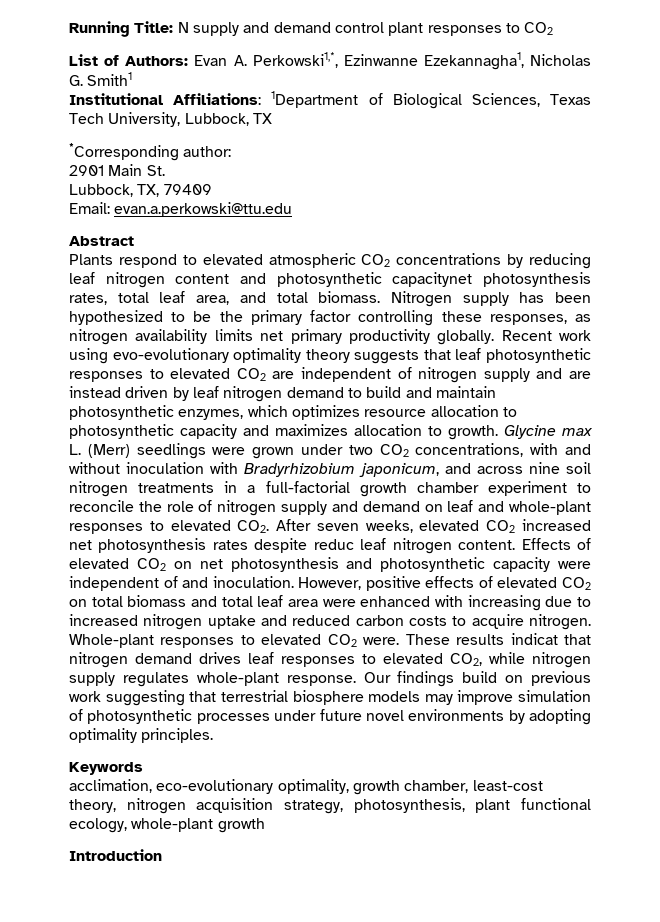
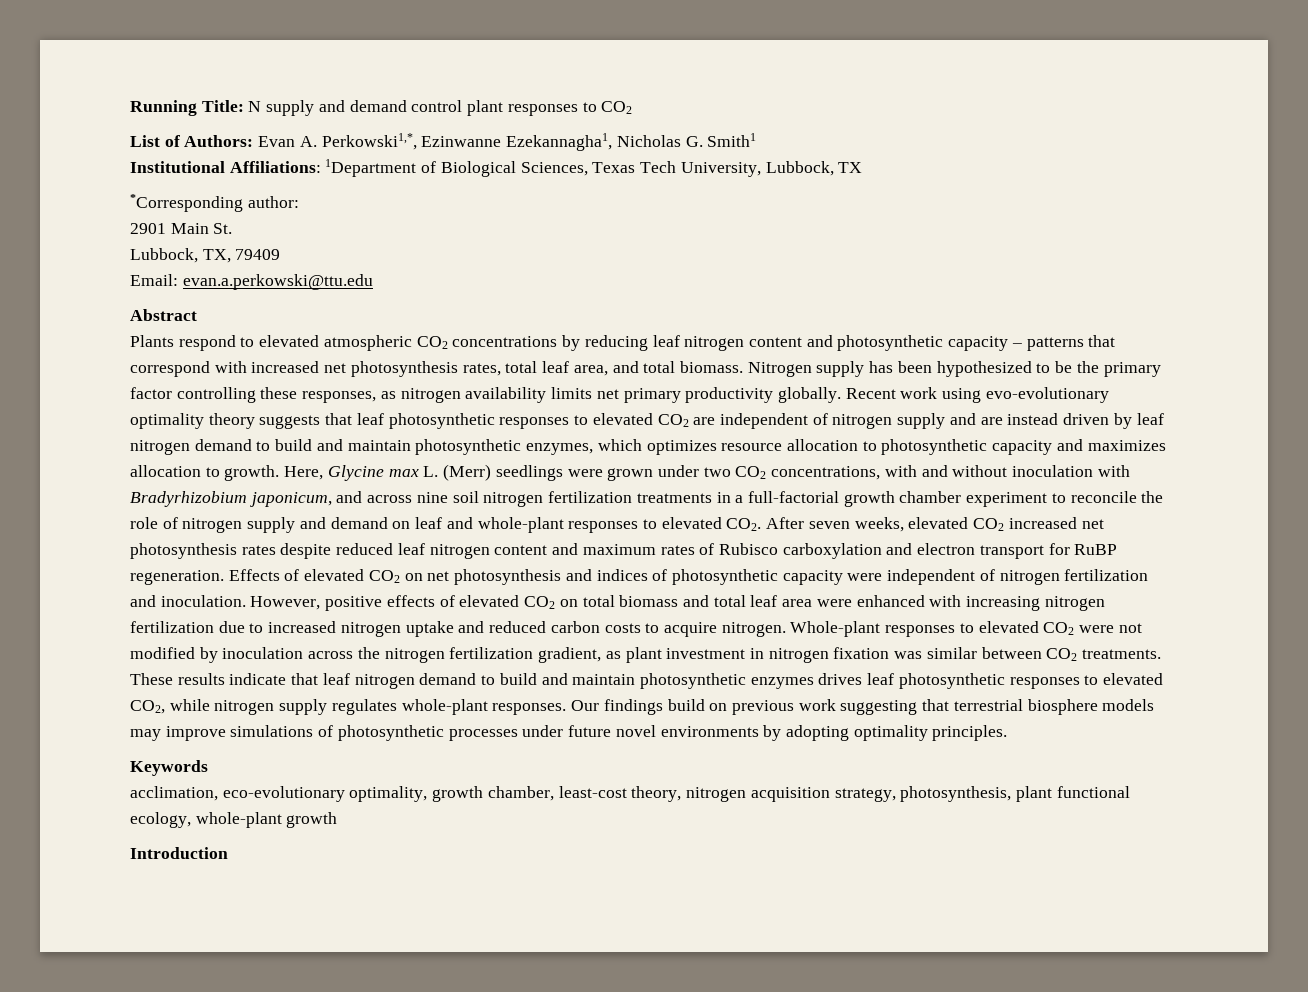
[392,272,473,287] capacitynet -> [948,335,1116,351] [130,361,347,377] capacity – patterns that correspond with increased net
(498, 432) none -> [284,466,324,480] Here,
(128, 489) none -> [548,491,633,503] fertilization
[313,538,516,554] reduc leaf nitrogen content. -> [336,543,1118,559] [130,570,224,585] reduced leaf nitrogen content and maximum rates of Rubisco carboxylation and electron transport for RuBP regeneration.
(373, 563) none -> [596,569,668,581] indices of
(178, 582) none -> [999,569,1149,585] nitrogen fertilization
(541, 603) none -> [1044,596,1105,611] [130,621,214,633] nitrogen fertilization
[363,633,592,645] [69,652,192,668] were. These results indicat that nitrogen demand -> [1079,623,1142,633] [130,647,1162,663] [130,673,814,689] were not modified by inoculation across the nitrogen fertilization gradient, as plant investment in nitrogen fixation was similar between CO2 treatments. These results indicate that leaf nitrogen demand to build and maintain photosynthetic enzymes
(274, 658) none -> [898,673,1005,689] photosynthetic
[286,675,356,686] response. -> [492,703,567,715] responses.
[518,690,591,702] simulation -> [230,725,314,737] simulations

